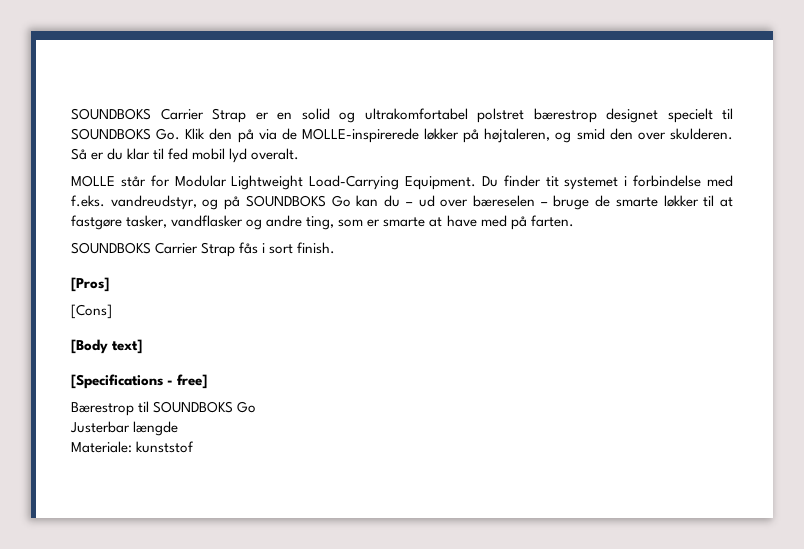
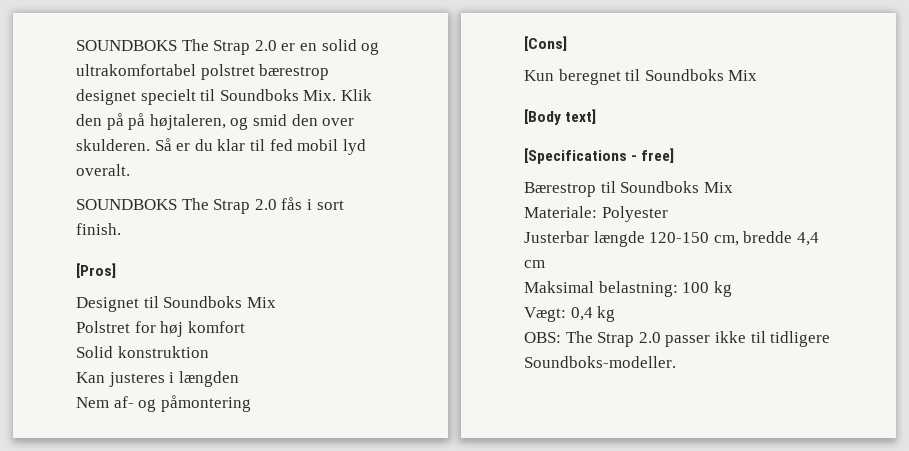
[71,108,246,123] SOUNDBOKS Carrier Strap -> [76,39,277,55] SOUNDBOKS The Strap 2.0
[71,128,181,140] SOUNDBOKS Go. -> [219,89,337,101] Soundboks Mix.
[258,128,460,143] via de MOLLE-inspirerede løkker -> (124, 121) none
[71,175,733,190] [71,195,733,210] [71,215,574,230] [71,242,236,257] MOLLE står for Modular Lightweight Load-Carrying Equipment. Du finder tit systemet i forbindelse med f.eks. vandreudstyr, og på SOUNDBOKS Go kan du – ud over bæreselen – bruge de smarte løkker til at fastgøre tasker, vandflasker og andre ting, som er smarte at have med på farten. // SOUNDBOKS Carrier Strap -> [76,198,277,214] SOUNDBOKS The Strap 2.0
[71,304,112,319] [Cons] -> [76,296,276,312] [76,321,245,337] [76,346,209,358] [76,371,239,387] [76,395,251,412] [524,36,567,51] [524,69,758,85] Designet til Soundboks Mix // Polstret for høj komfort // Solid konstruktion // Kan justeres i længden // Nem af- og påmontering // [Cons] // Kun beregnet til Soundboks Mix
[153,401,257,413] [70,421,179,436] [71,441,195,453] SOUNDBOKS Go // Justerbar længde // Materiale: kunststof -> [620,181,733,193] [524,206,668,222] [524,231,819,247] [524,260,545,268] [524,281,732,297] [524,306,616,322] [524,331,831,347] [524,356,676,368] Soundboks Mix // Materiale: Polyester // Justerbar længde 120-150 cm, bredde 4,4 cm // Maksimal belastning: 100 kg // Vægt: 0,4 kg // OBS: The Strap 2.0 passer ikke til tidligere Soundboks-modeller.

